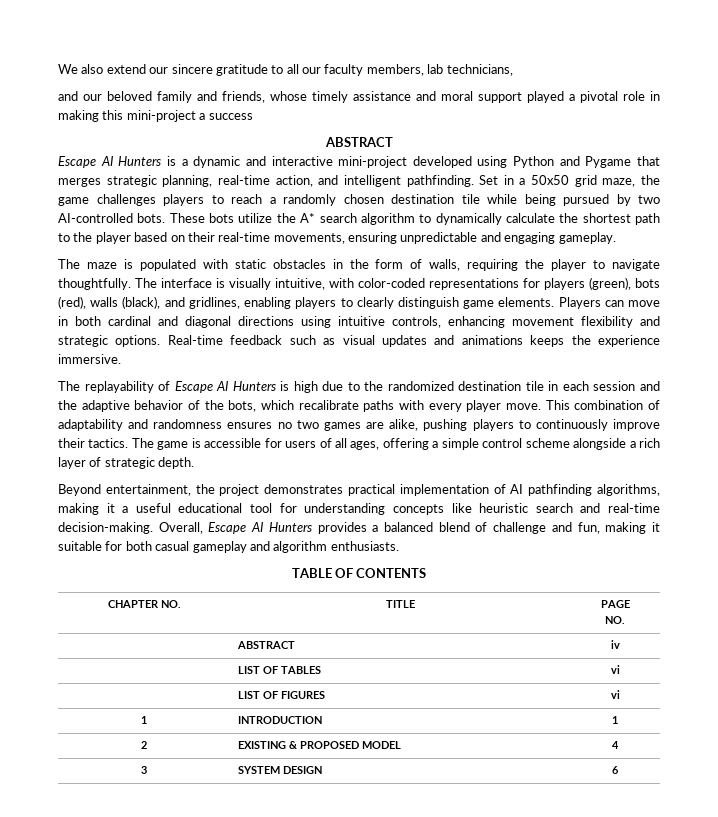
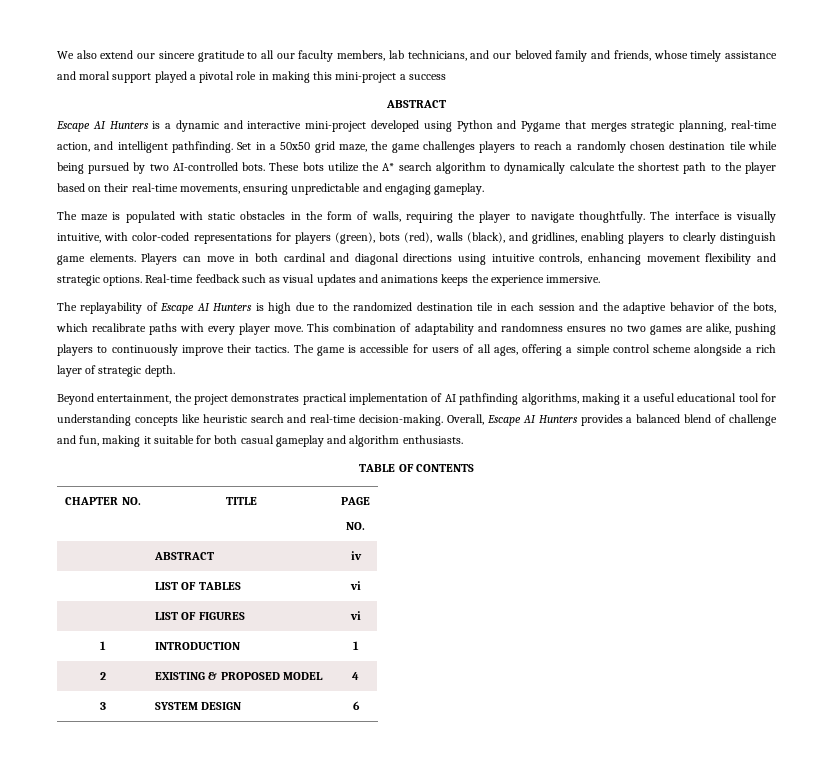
(513, 70) // -> (467, 55) none

